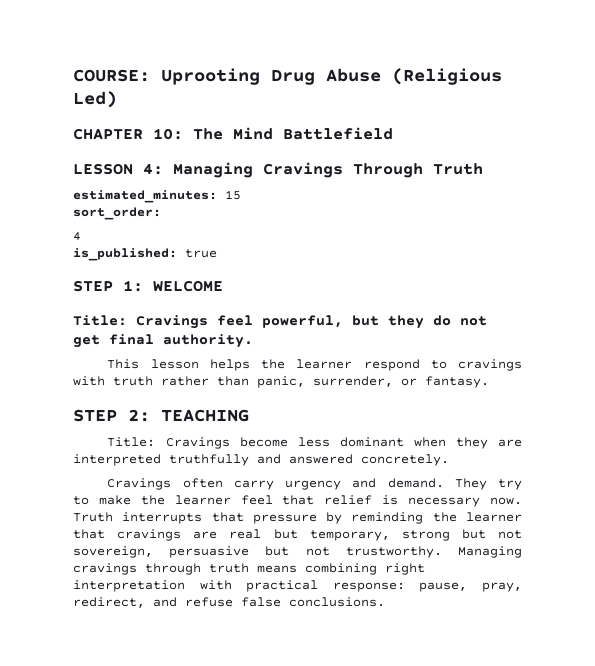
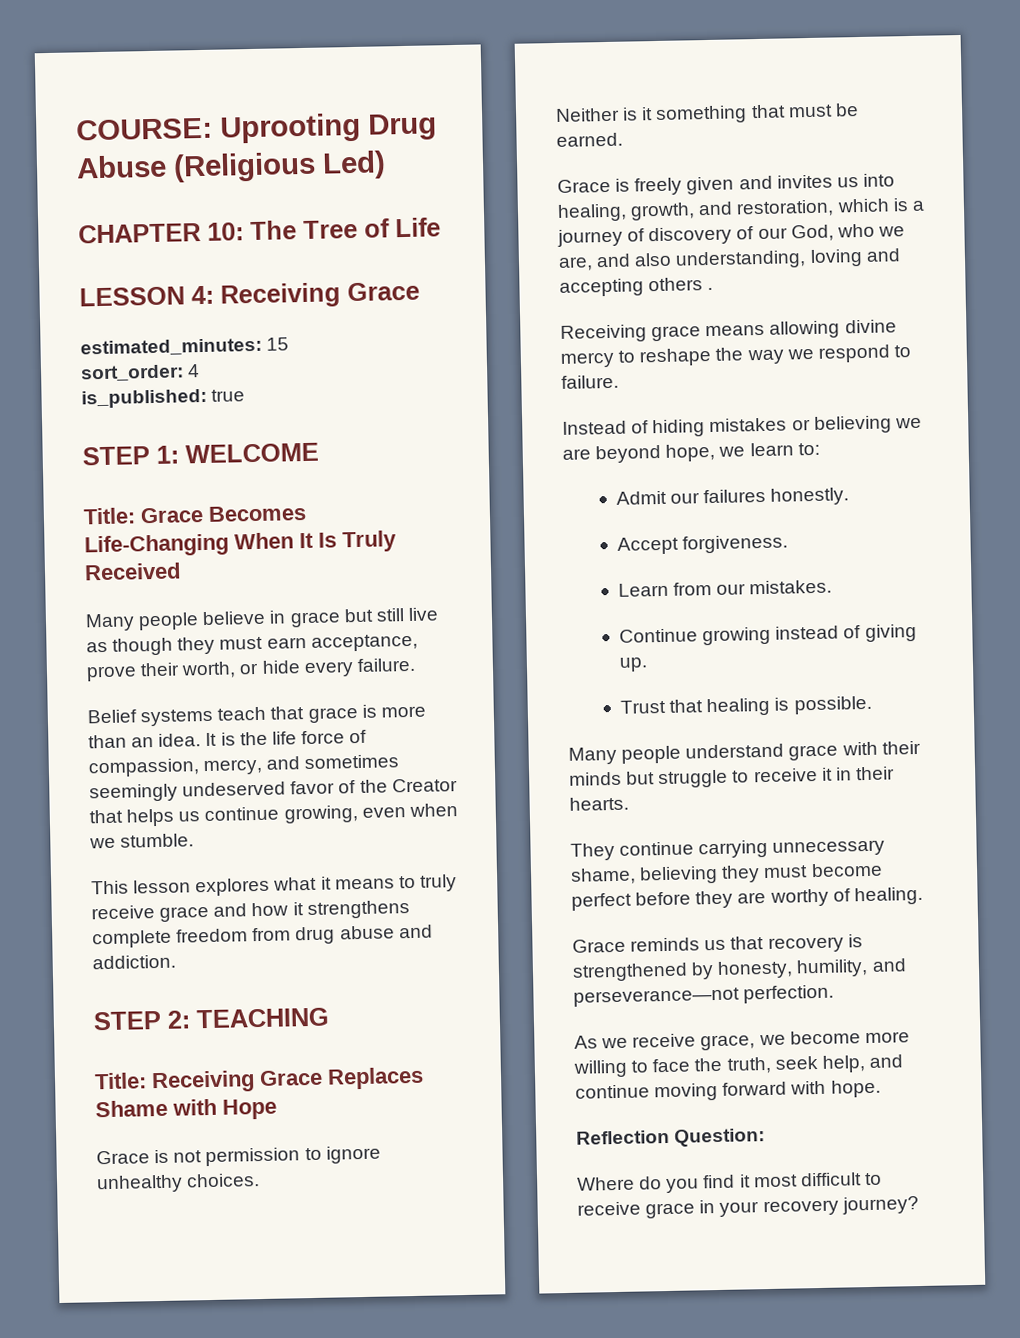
[233,127,393,140] Mind Battlefield -> [303,217,441,239] Tree of Life
[173,162,483,178] Managing Cravings Through Truth -> [220,281,420,309] Receiving Grace
(161, 213) // -> (184, 373) none
[136,315,487,329] [73,334,253,348] [107,359,522,371] [73,376,489,388] [73,409,249,422] [107,437,522,449] [73,454,449,466] [107,478,522,490] [73,495,522,507] [73,512,522,524] [73,529,522,541] [73,546,522,558] [73,563,425,575] [73,580,522,592] [73,597,385,608] Cravings feel powerful, but they do not get final authority. // This lesson helps the learner respond to cravings with truth rather than panic, surrender, or fantasy. // STEP 2: TEACHING // Title: Cravings become less dominant when they are interpreted truthfully and answered concretely. // Cravings often carry urgency and demand. They try to make the learner feel that relief is necessary now. Truth interrupts that pressure by reminding the learner that cravings are real but temporary, strong but not sovereign, persuasive but not trustworthy. Managing cravings through truth means combining right interpretation with practical response: pause, pray, redirect, and refuse false conclusions. -> [140,504,307,524] [84,530,397,558] [84,562,181,581] [85,607,439,632] [86,633,418,656] [86,657,416,682] [87,704,426,727] [88,729,368,749] [88,754,400,778] [89,778,458,803] [89,803,458,827] [89,833,195,849] [91,874,457,897] [91,900,410,922] [92,924,433,949] [92,954,176,970] [93,1007,329,1031] [94,1066,424,1094] [95,1098,277,1120] [96,1145,381,1167] [96,1173,261,1194] [555,103,859,125] [556,132,623,147] [557,173,895,196] [557,198,925,222] [557,223,905,247] [558,248,901,271] [559,277,714,297] [560,319,897,343] [560,344,911,368] [561,374,619,389] [562,415,922,438] [562,442,820,464] [616,487,850,506] [617,534,789,555] [618,579,833,597] [619,623,917,646] [619,657,649,672] [620,695,872,717] [568,740,921,765] [569,766,895,789] [569,796,629,811] [570,839,886,861] [570,862,883,885] [571,886,923,911] [572,934,863,953] [572,958,907,982] [573,984,835,1007] [574,1030,910,1051] [573,1054,903,1078] [575,1079,881,1102] [576,1128,766,1147] [577,1172,882,1194] [577,1196,919,1219] Grace Becomes Life-Changing When It Is Truly Received // Many people believe in grace but still live as though they must earn acceptance, prove their worth, or hide every failure. // Belief systems teach that grace is more than an idea. It is the life force of compassion, mercy, and sometimes seemingly undeserved favor of the Creator that helps us continue growing, even when we stumble. // This lesson explores what it means to truly receive grace and how it strengthens complete freedom from drug abuse and addiction. // STEP 2: TEACHING // Title: Receiving Grace Replaces Shame with Hope // Grace is not permission to ignore unhealthy choices. // Neither is it something that must be earned. // Grace is freely given and invites us into healing, growth, and restoration, which is a journey of discovery of our God, who we are, and also understanding, loving and accepting others . // Receiving grace means allowing divine mercy to reshape the way we respond to failure. // Instead of hiding mistakes or believing we are beyond hope, we learn to: // Admit our failures honestly. // Accept forgiveness. // Learn from our mistakes. // Continue growing instead of giving up. // Trust that healing is possible. // Many people understand grace with their minds but struggle to receive it in their hearts. // They continue carrying unnecessary shame, believing they must become perfect before they are worthy of healing. // Grace reminds us that recovery is strengthened by honesty, humility, and perseverance—not perfection. // As we receive grace, we become more willing to face the truth, seek help, and continue moving forward with hope. // Reflection Question: // Where do you find it most difficult to receive grace in your recovery journey?

